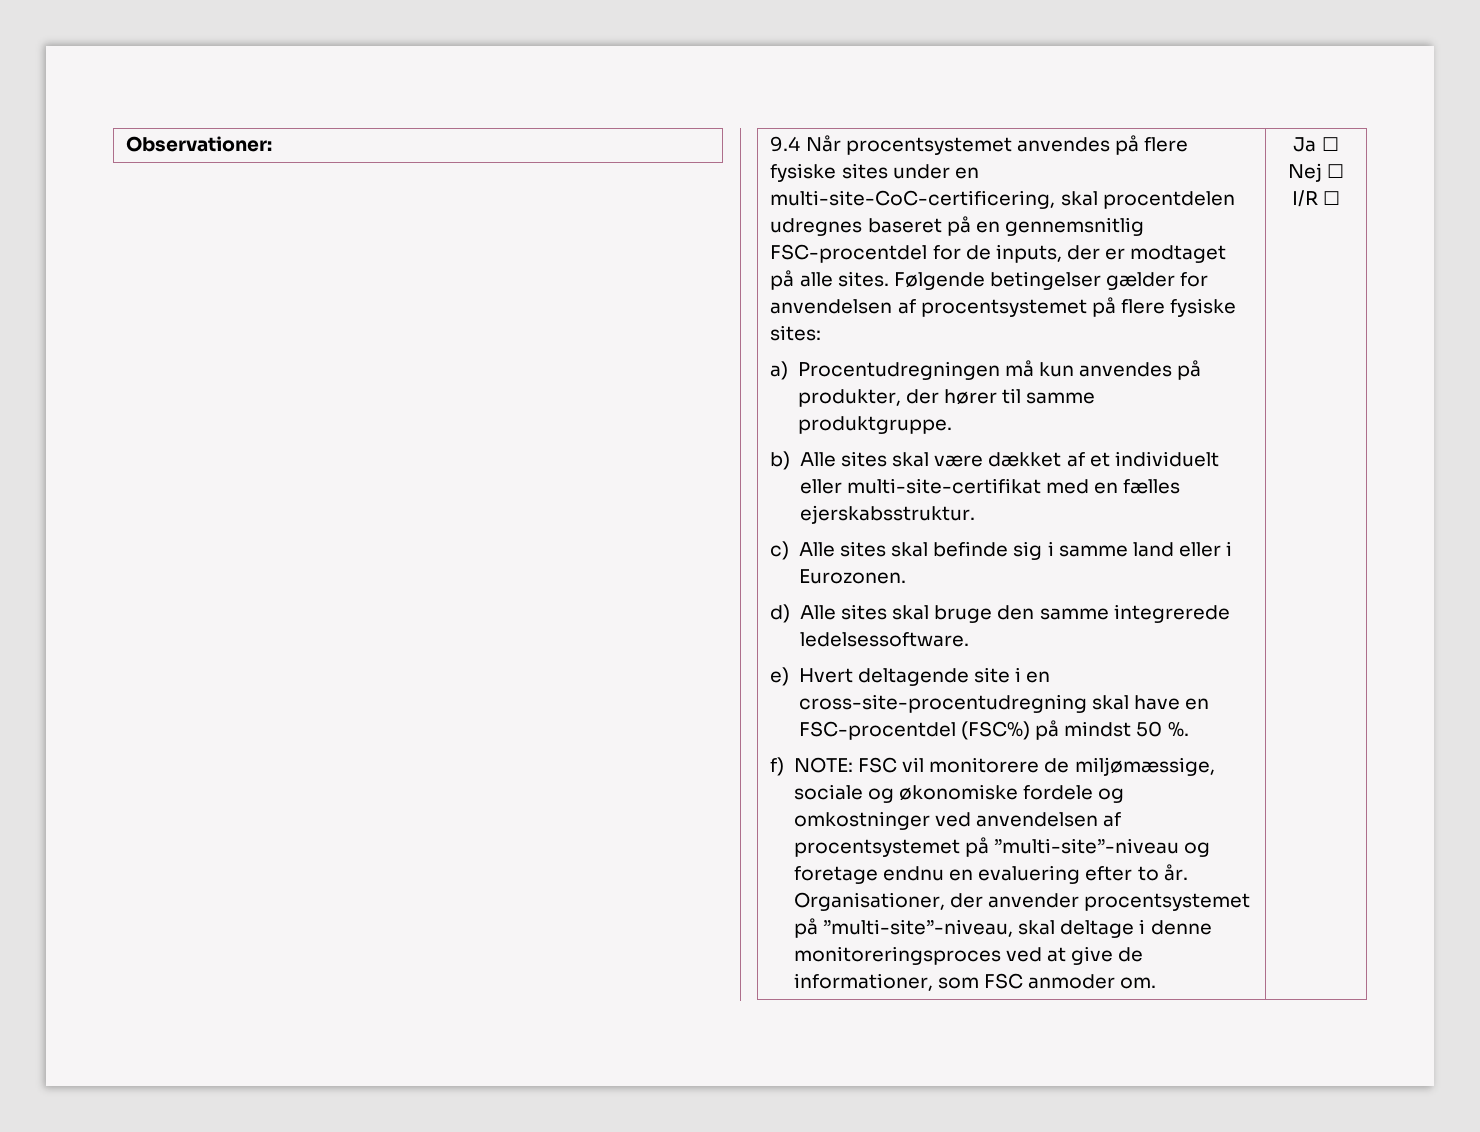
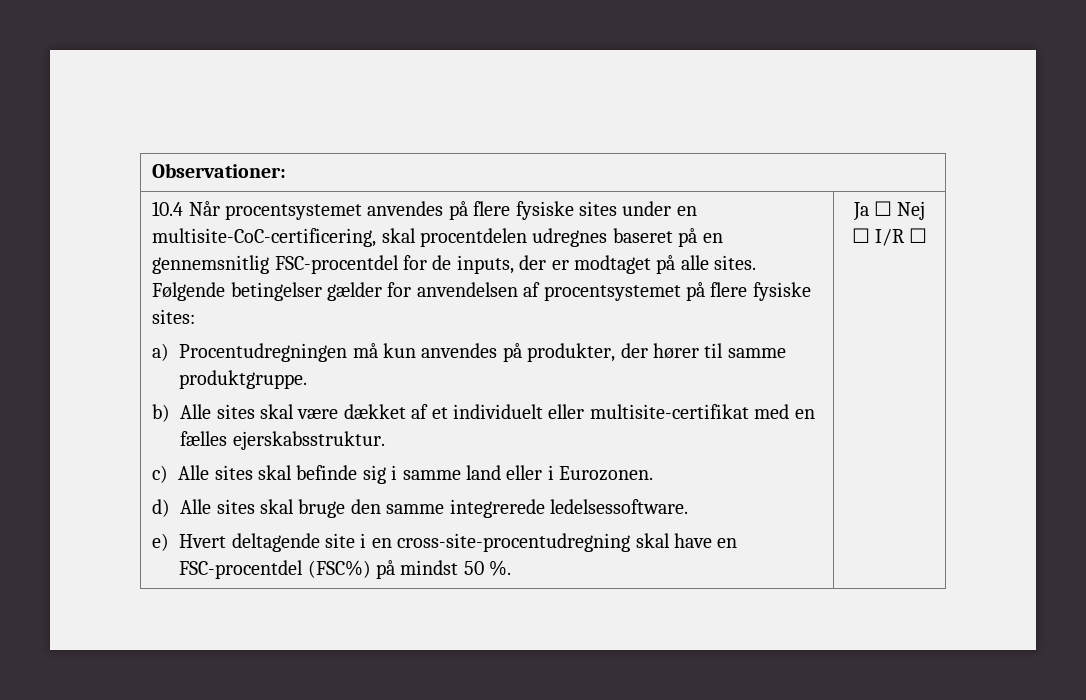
[770,136,801,152] 9.4 -> [152,201,184,216] 10.4
[770,190,1056,209] multi-site-CoC-certificering, -> [152,228,377,247] multisite-CoC-certificering,
[847,478,1042,494] multi-site-certifikat -> [589,404,749,419] multisite-certifikat
[770,757,1215,776] [793,784,1125,803] [793,811,1122,830] [793,837,1211,857] [793,864,1188,884] [793,892,1251,911] [793,918,1212,938] [793,946,1144,965] [793,973,1157,991] // f) NOTE: FSC vil monitorere de miljømæssige, sociale og økonomiske fordele og omkostninger ved anvendelsen af procentsystemet på ”multi-site”-niveau og foretage endnu en evaluering efter to år. Organisationer, der anvender procentsystemet på ”multi-site”-niveau, skal deltage i denne monitoreringsproces ved at give de informationer, som FSC anmoder om. -> (512, 568) none

